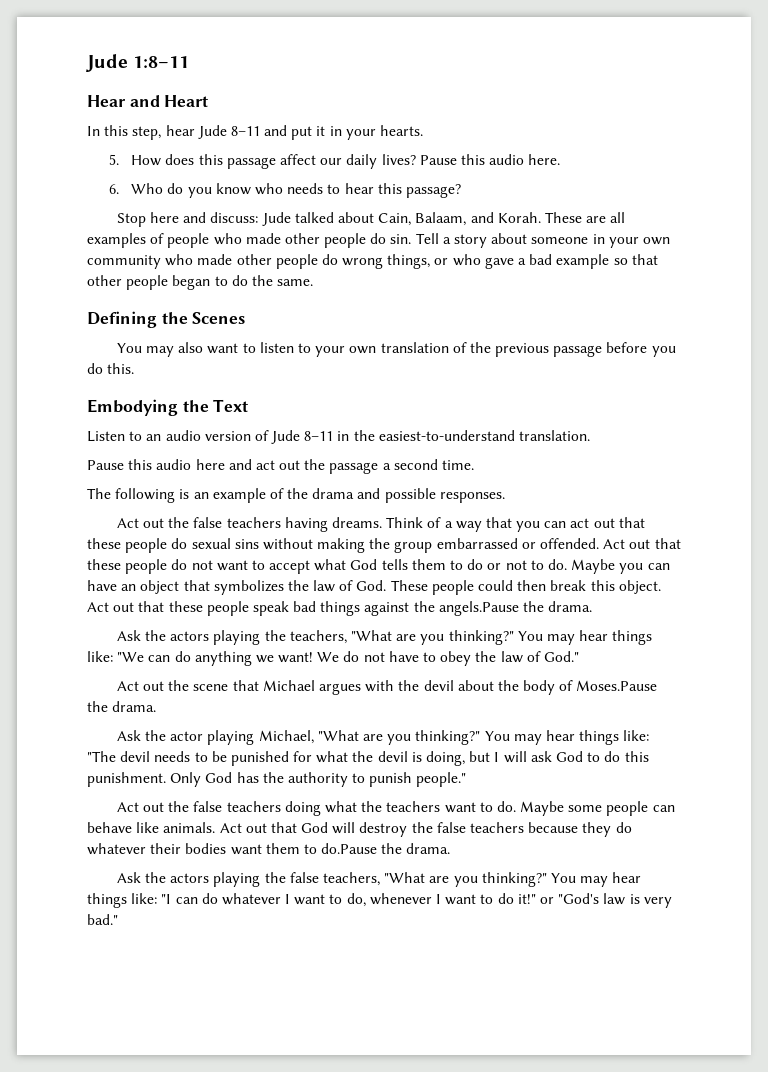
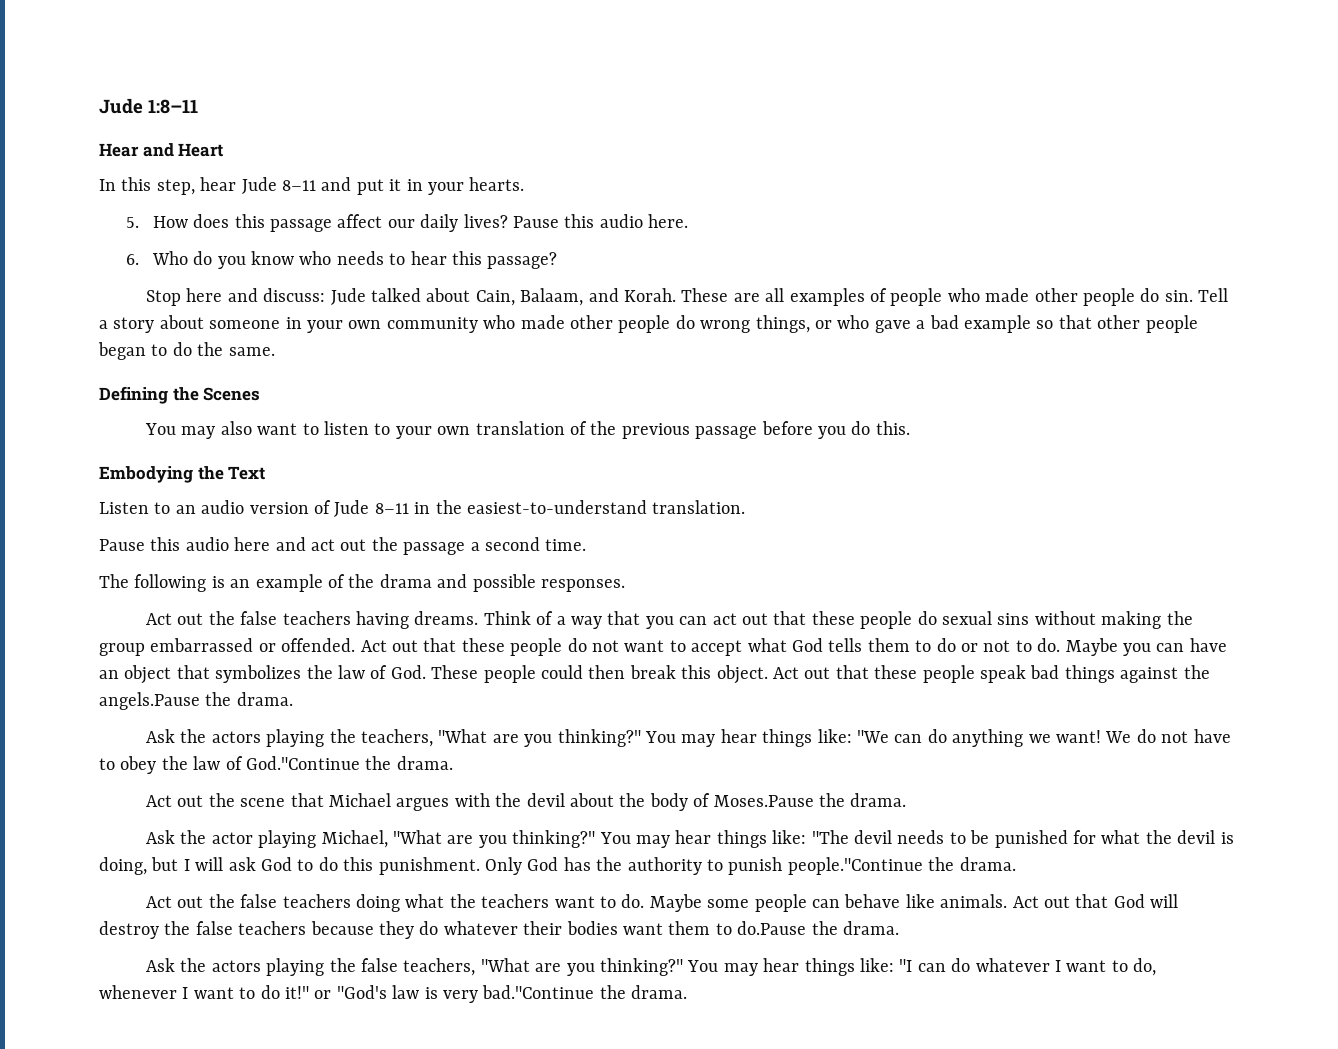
[543,651,579,662] God." -> [246,756,453,770] God."Continue the drama.
[416,772,467,787] people." -> [787,857,1016,875] people."Continue the drama.
[87,914,118,925] bad." -> [482,985,688,999] bad."Continue the drama.

